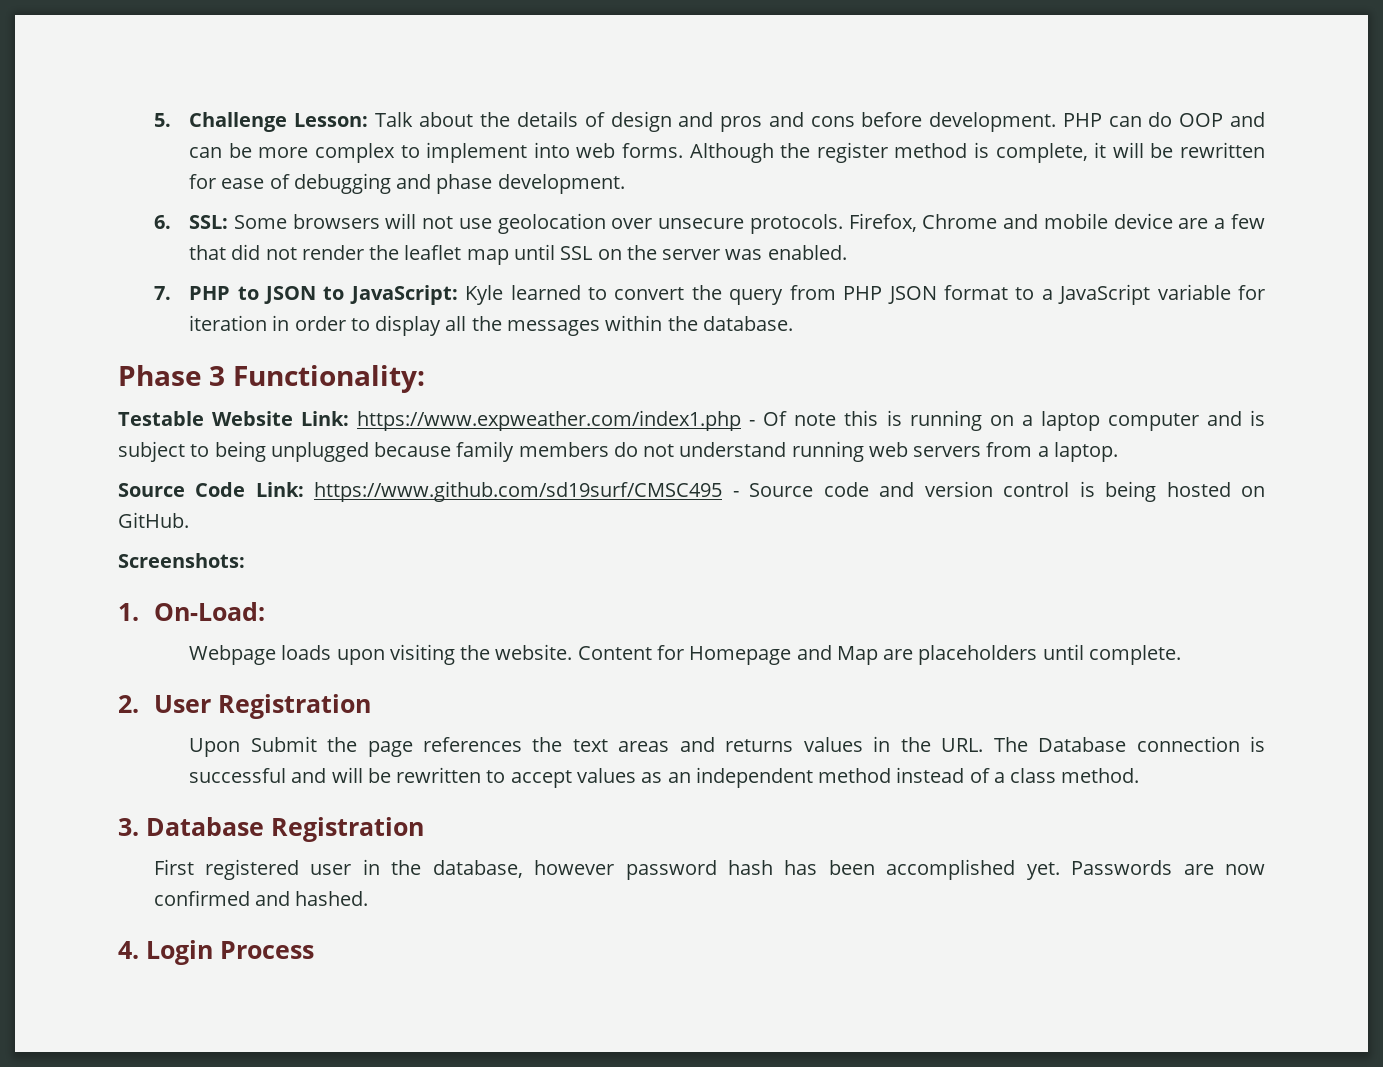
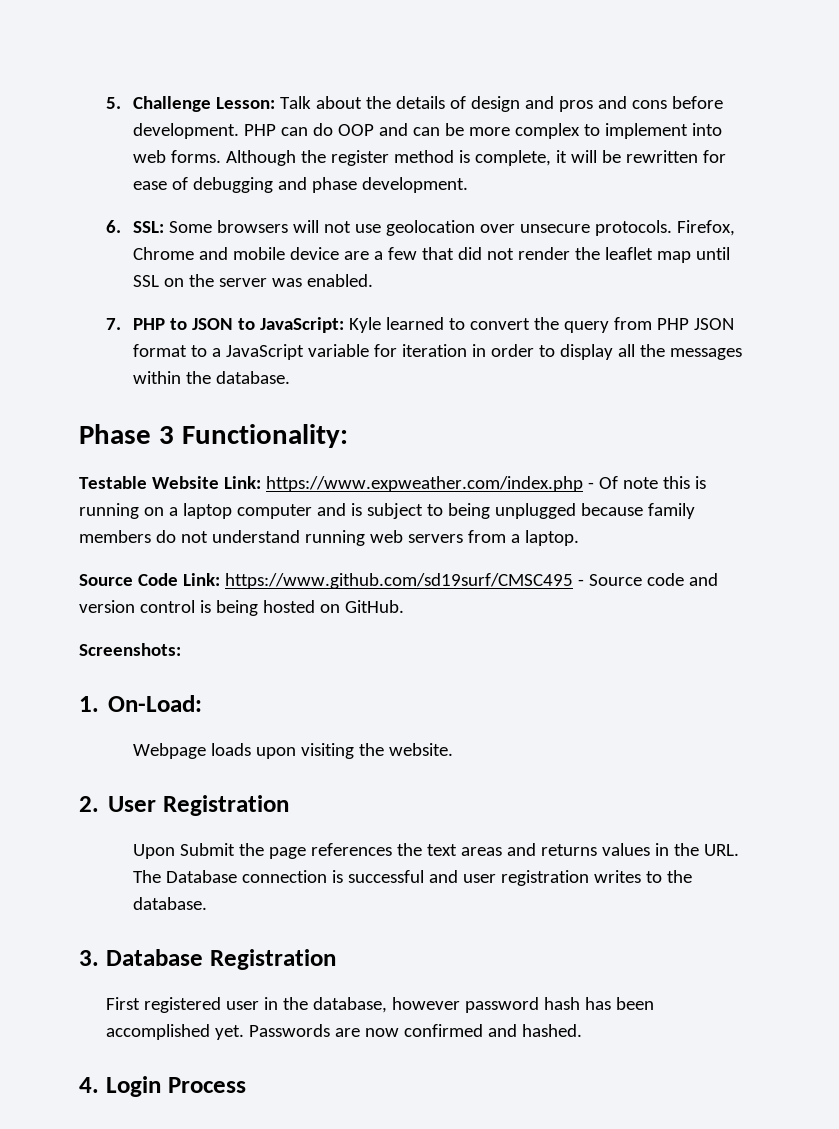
[357,410,742,431] https://www.expweather.com/index1.php -> [265,476,583,492] https://www.expweather.com/index.php
[577,644,1181,665] Content for Homepage and Map are placeholders until complete. -> (454, 749) none
[331,767,1140,788] will be rewritten to accept values as an independent method instead of a class method. -> [463,870,693,886] [133,897,208,910] user registration writes to the database.

